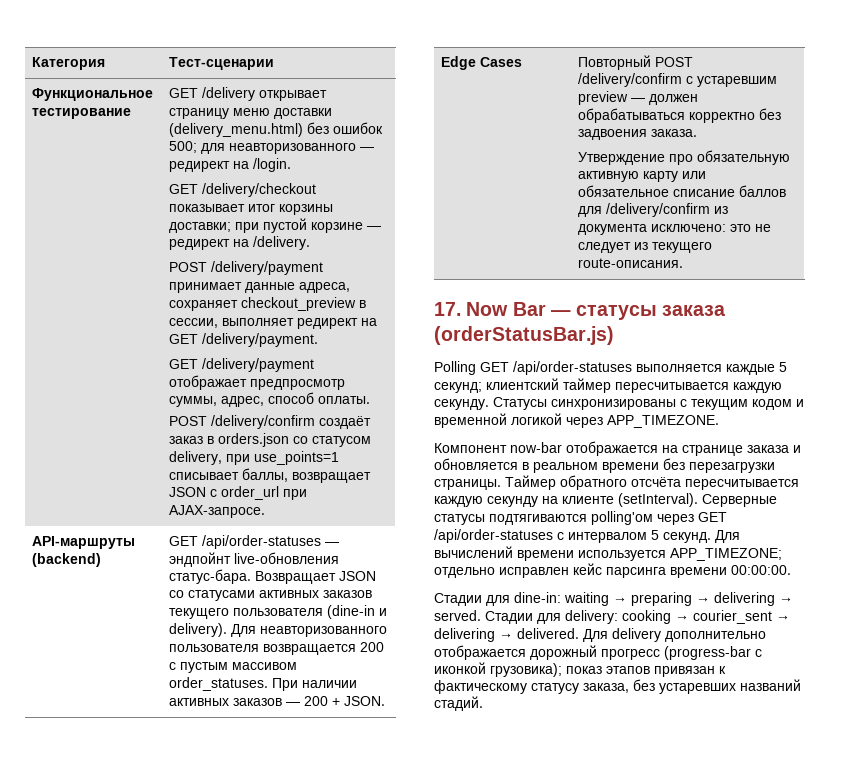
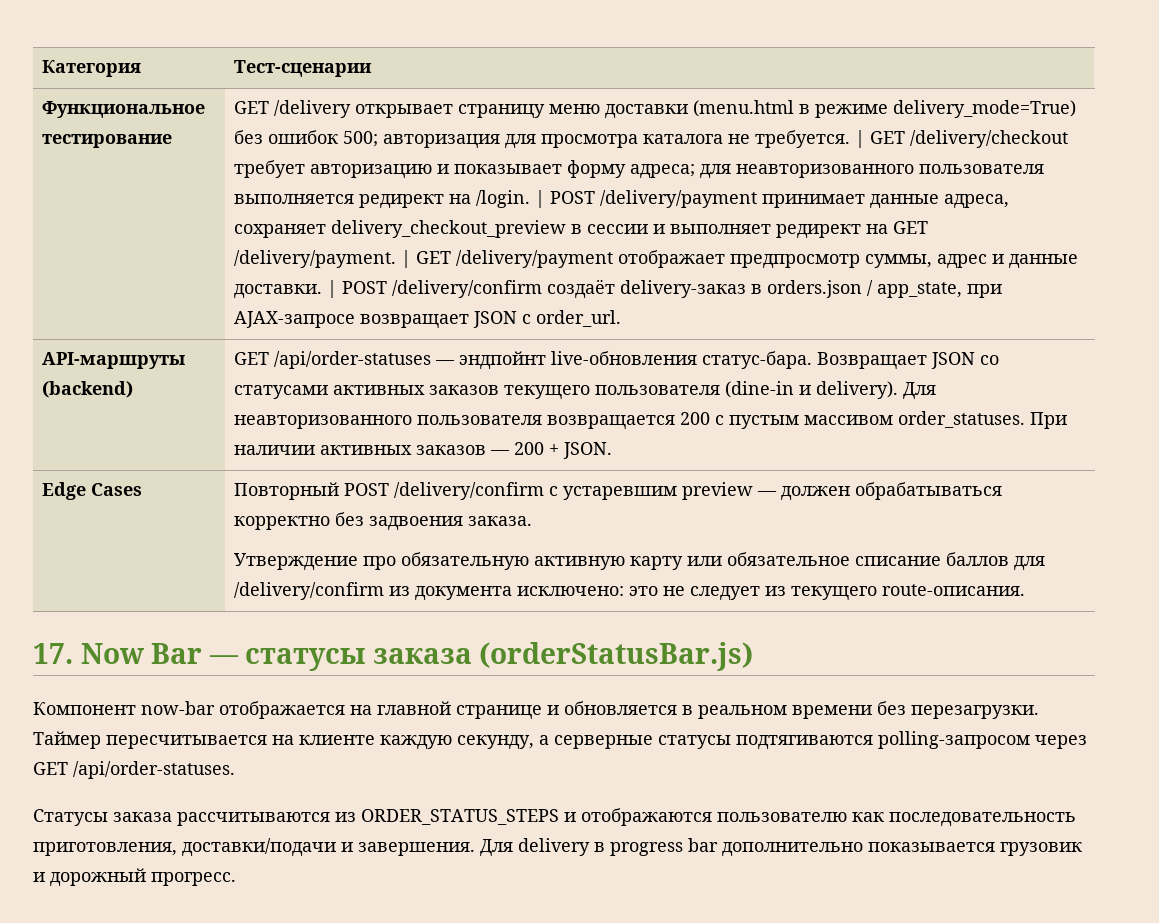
[169,122,384,137] [169,141,375,154] [169,158,292,172] [169,183,317,197] [169,204,334,215] [169,218,382,233] [169,236,311,250] (delivery_menu.html) без ошибок 500; для неавторизованного — редирект на /login. // GET /delivery/checkout показывает итог корзины доставки; при пустой корзине — редирект на /delivery. // -> [692,100,1076,118] [233,130,1068,149] [233,160,1044,179] [233,190,545,209] (menu.html в режиме delivery_mode=True) без ошибок 500; авторизация для просмотра каталога не требуется. | GET /delivery/checkout требует авторизацию и показывает форму адреса; для неавторизованного пользователя выполняется редирект на /login. |
[241,297,367,311] [169,318,219,328] checkout_preview в сессии, -> [330,220,665,238] delivery_checkout_preview в сессии и
(319, 340) // -> [400,250,411,268] |
[221,392,371,407] адрес, способ оплаты. // -> [936,254,1078,269] [233,280,337,299] адрес и данные доставки. |
[169,436,204,444] заказ -> [619,280,746,298] delivery-заказ
[293,436,372,447] [169,451,340,465] [169,468,372,483] [169,486,308,500] [169,505,266,518] со статусом delivery, при use_points=1 списывает баллы, возвращает JSON с order_url при AJAX-запросе. -> [866,280,1002,298] [233,310,621,329] / app_state, при AJAX-запросе возвращает JSON с order_url.
[434,361,787,375] [434,378,782,393] [434,397,804,410] [434,413,719,428] // Polling GET /api/order-statuses выполняется каждые 5 секунд; клиентский таймер пересчитывается каждую секунду. Статусы синхронизированы с текущим кодом и временной логикой через APP_TIMEZONE. -> (754, 656) none
[682,445,789,456] странице заказа -> [377,701,542,720] главной странице
[689,462,775,473] [434,475,799,490] [434,493,777,507] перезагрузки страницы. Таймер обратного отсчёта пересчитывается каждую секунду на клиенте (setInterval). Серверные -> [911,705,1039,719] [33,731,653,750] перезагрузки. Таймер пересчитывается на клиенте каждую секунду, а серверные
[591,511,653,525] polling'ом -> [878,731,1030,749] polling-запросом
[434,529,740,543] [434,546,782,561] [434,563,791,578] [434,592,793,606] [434,610,790,624] [434,628,766,642] [434,645,762,660] [434,662,726,677] [434,679,801,694] [434,696,483,711] /api/order-statuses с интервалом 5 секунд. Для вычислений времени используется APP_TIMEZONE; отдельно исправлен кейс парсинга времени 00:00:00. // Стадии для dine-in: waiting → preparing → delivering → served. Стадии для delivery: cooking → courier_sent → delivering → delivered. Для delivery дополнительно отображается дорожный прогресс (progress-bar с иконкой грузовика); показ этапов привязан к фактическому статусу заказа, без устаревших названий стадий. -> [73,761,235,779] [33,808,1076,827] [33,838,1082,857] [33,868,236,887] /api/order-statuses. // Статусы заказа рассчитываются из ORDER_STATUS_STEPS и отображаются пользователю как последовательность приготовления, доставки/подачи и завершения. Для delivery в progress bar дополнительно показывается грузовик и дорожный прогресс.

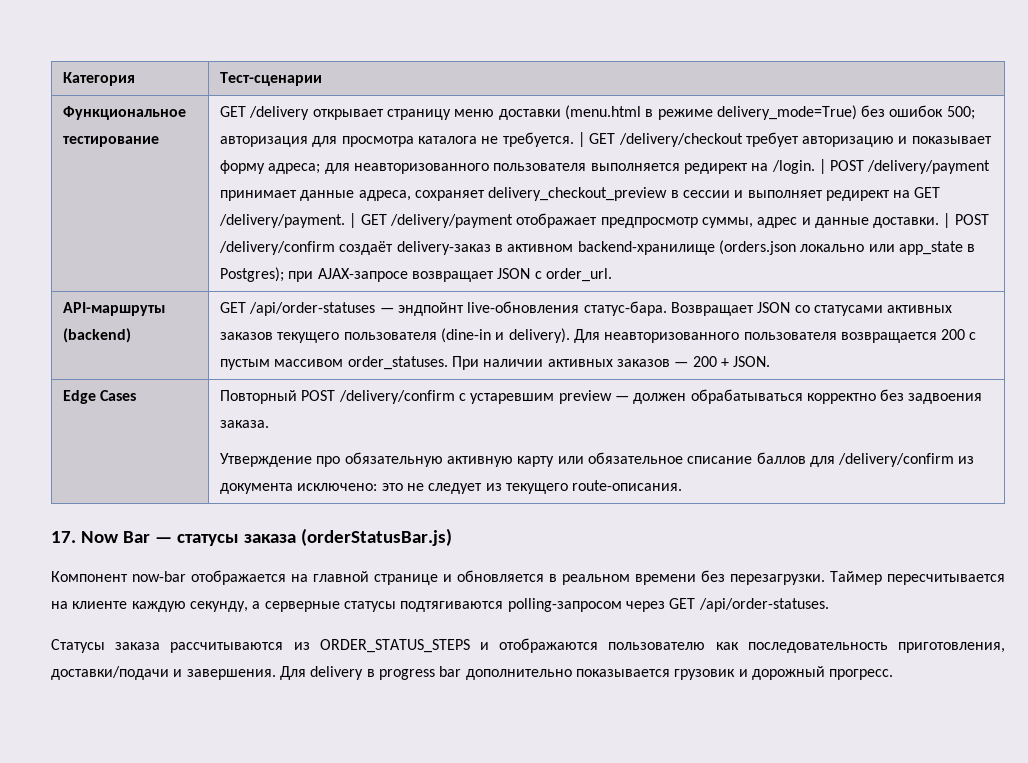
[766,280,962,298] orders.json / app_state, -> [507,240,976,255] [219,267,284,282] активном backend-хранилище (orders.json локально или app_state в Postgres);

